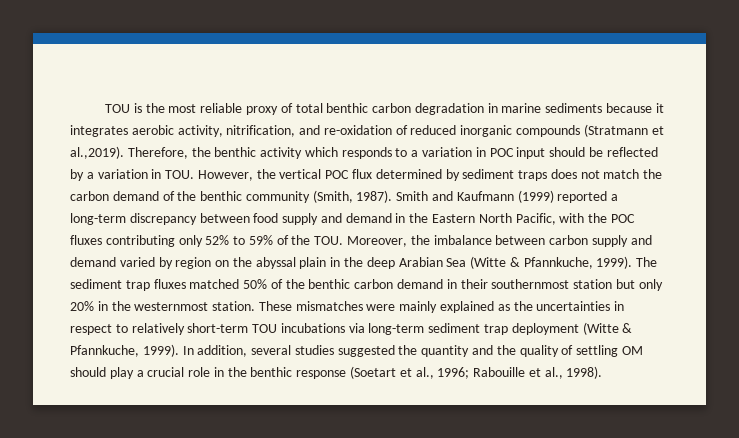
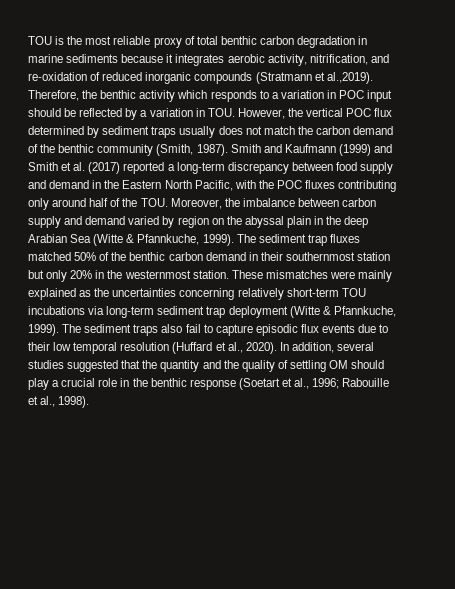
(548, 175) none -> [179,126,216,138] usually
(554, 196) none -> [374,144,393,153] [28,162,121,174] and Smith et al. (2017)
[205,235,273,245] 52% to 59% -> [52,198,109,207] around half
[614,301,625,311] [70,324,128,335] in respect to -> [179,288,235,300] concerning
(179, 350) none -> [62,324,389,336] [28,342,277,354] The sediment traps also fail to capture episodic flux events due to their low temporal resolution (Huffard et al., 2020).
(395, 351) none -> [121,360,141,369] that

